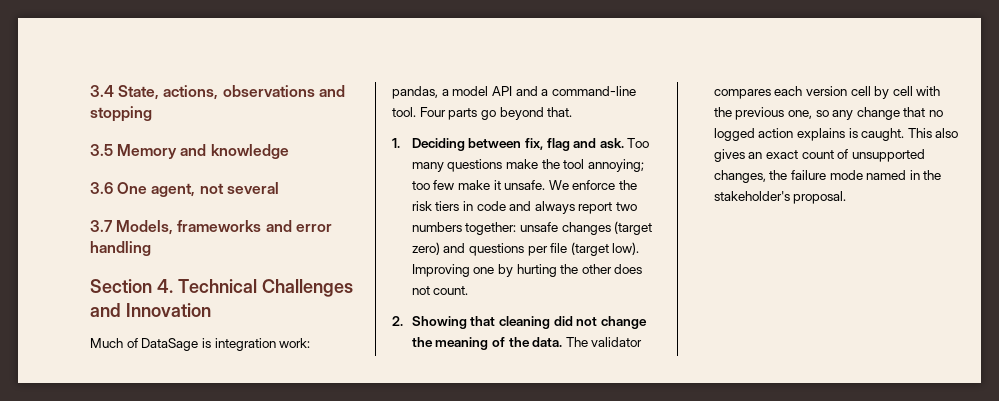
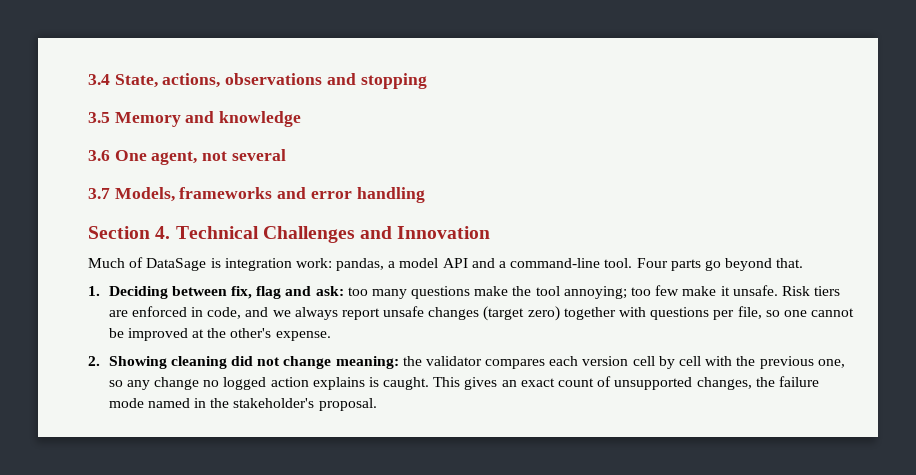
[599,138,650,149] ask. Too -> [315,286,368,296] ask: too
[548,180,638,190] [411,201,638,214] [411,221,653,235] [411,242,640,256] [411,264,643,277] [411,286,469,295] We enforce the risk tiers in code and always report two numbers together: unsafe changes (target zero) and questions per file (target low). Improving one by hurting the other does not count. -> [781,286,841,296] [108,306,855,321] [108,328,331,341] Risk tiers are enforced in code, and we always report unsafe changes (target zero) together with questions per file, so one cannot be improved at the other's expense.
[470,316,496,326] that -> (167, 362) none
[411,337,588,350] the meaning of the data. The -> [335,356,422,369] meaning: the
[903,107,926,117] that -> (199, 383) none
[935,128,959,138] also -> (461, 382) none

